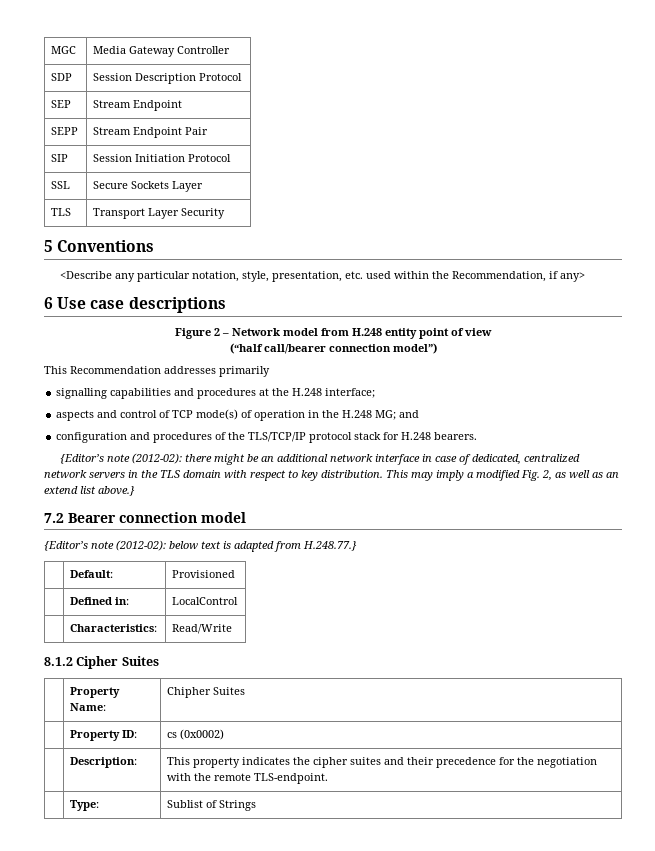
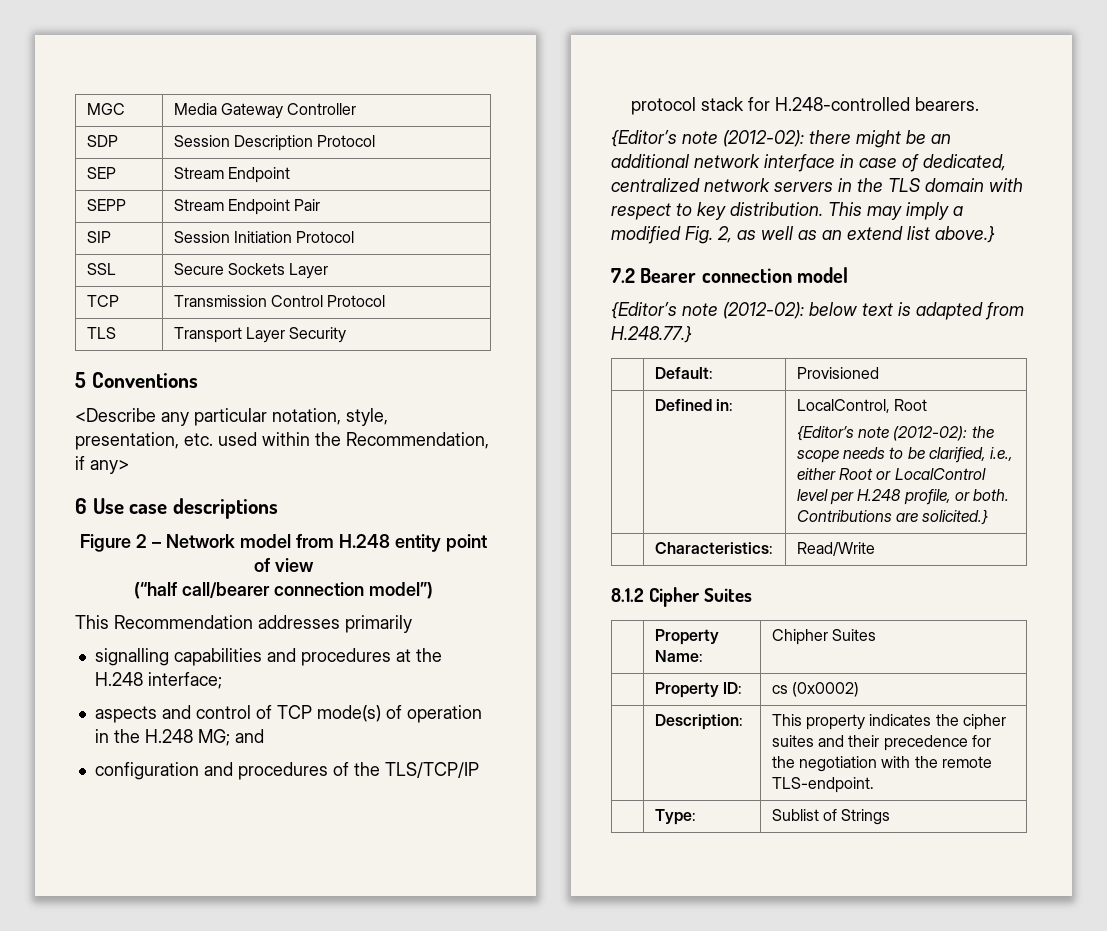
(204, 186) none -> [86,295,119,307] [173,295,386,307] // TCP | Transmission Control Protocol
[401,432,432,440] H.248 -> [774,97,910,111] H.248-controlled
[172,597,239,605] LocalControl -> [796,399,927,413] [796,425,994,441] [796,447,1014,463] [796,468,986,480] [796,489,1010,505] [796,509,989,525] LocalControl, Root // {Editor’s note (2012-02): the scope needs to be clarified, i.e., either Root or LocalControl level per H.248 profile, or both. Contributions are solicited.}

